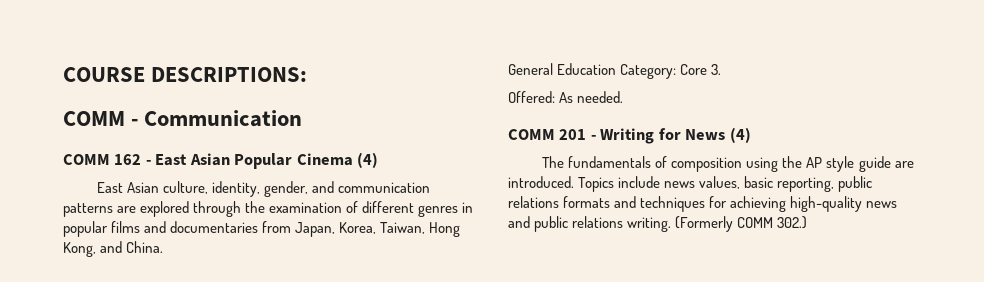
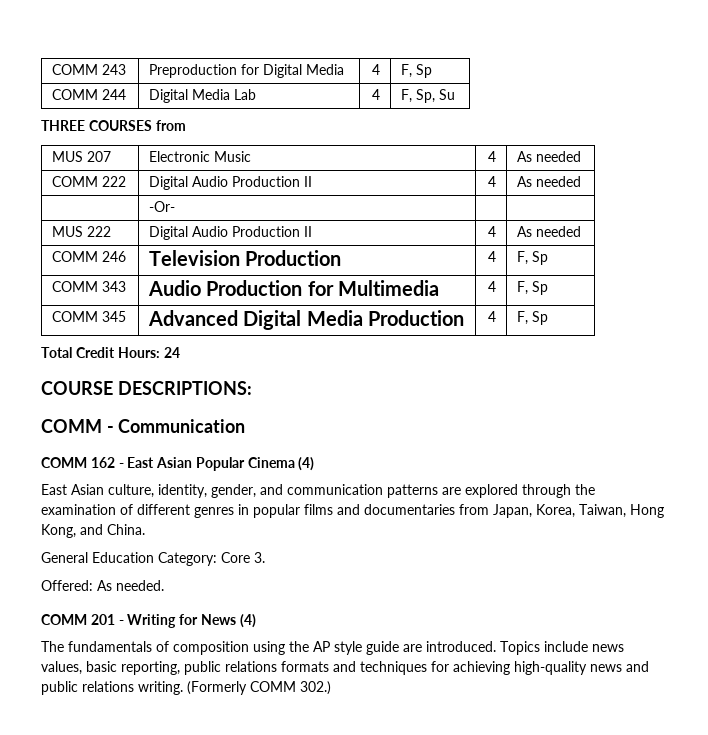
(63, 74) none -> [51,64,126,75] [148,64,344,78] [372,64,381,75] [400,64,432,78] [51,89,126,100] [148,89,256,103] [372,89,381,100] [400,89,455,103] [41,120,186,131] [51,151,111,162] [148,151,251,162] [488,151,497,162] [516,151,581,162] [51,176,126,187] [148,176,312,190] [488,176,497,187] [516,176,581,187] [148,201,175,212] [51,226,111,237] [148,226,312,240] [488,226,497,237] [516,226,581,237] [51,251,126,262] [148,250,342,266] [488,251,497,262] [516,251,548,265] [51,281,126,292] [147,280,439,296] [488,281,497,292] [516,281,548,295] [51,311,126,322] [147,310,464,330] [488,311,497,322] [516,311,548,325] [41,347,180,358] COMM 243 | Preproduction for Digital Media | 4 | F, Sp // COMM 244 | Digital Media Lab | 4 | F, Sp, Su // THREE COURSES from // MUS 207 | Electronic Music | 4 | As needed // COMM 222 | Digital Audio Production II | 4 | As needed // | -Or- | | // MUS 222 | Digital Audio Production II | 4 | As needed // COMM 246 | Television Production | 4 | F, Sp // COMM 343 | Audio Production for Multimedia | 4 | F, Sp // COMM 345 | Advanced Digital Media Production | 4 | F, Sp // Total Credit Hours: 24 //

